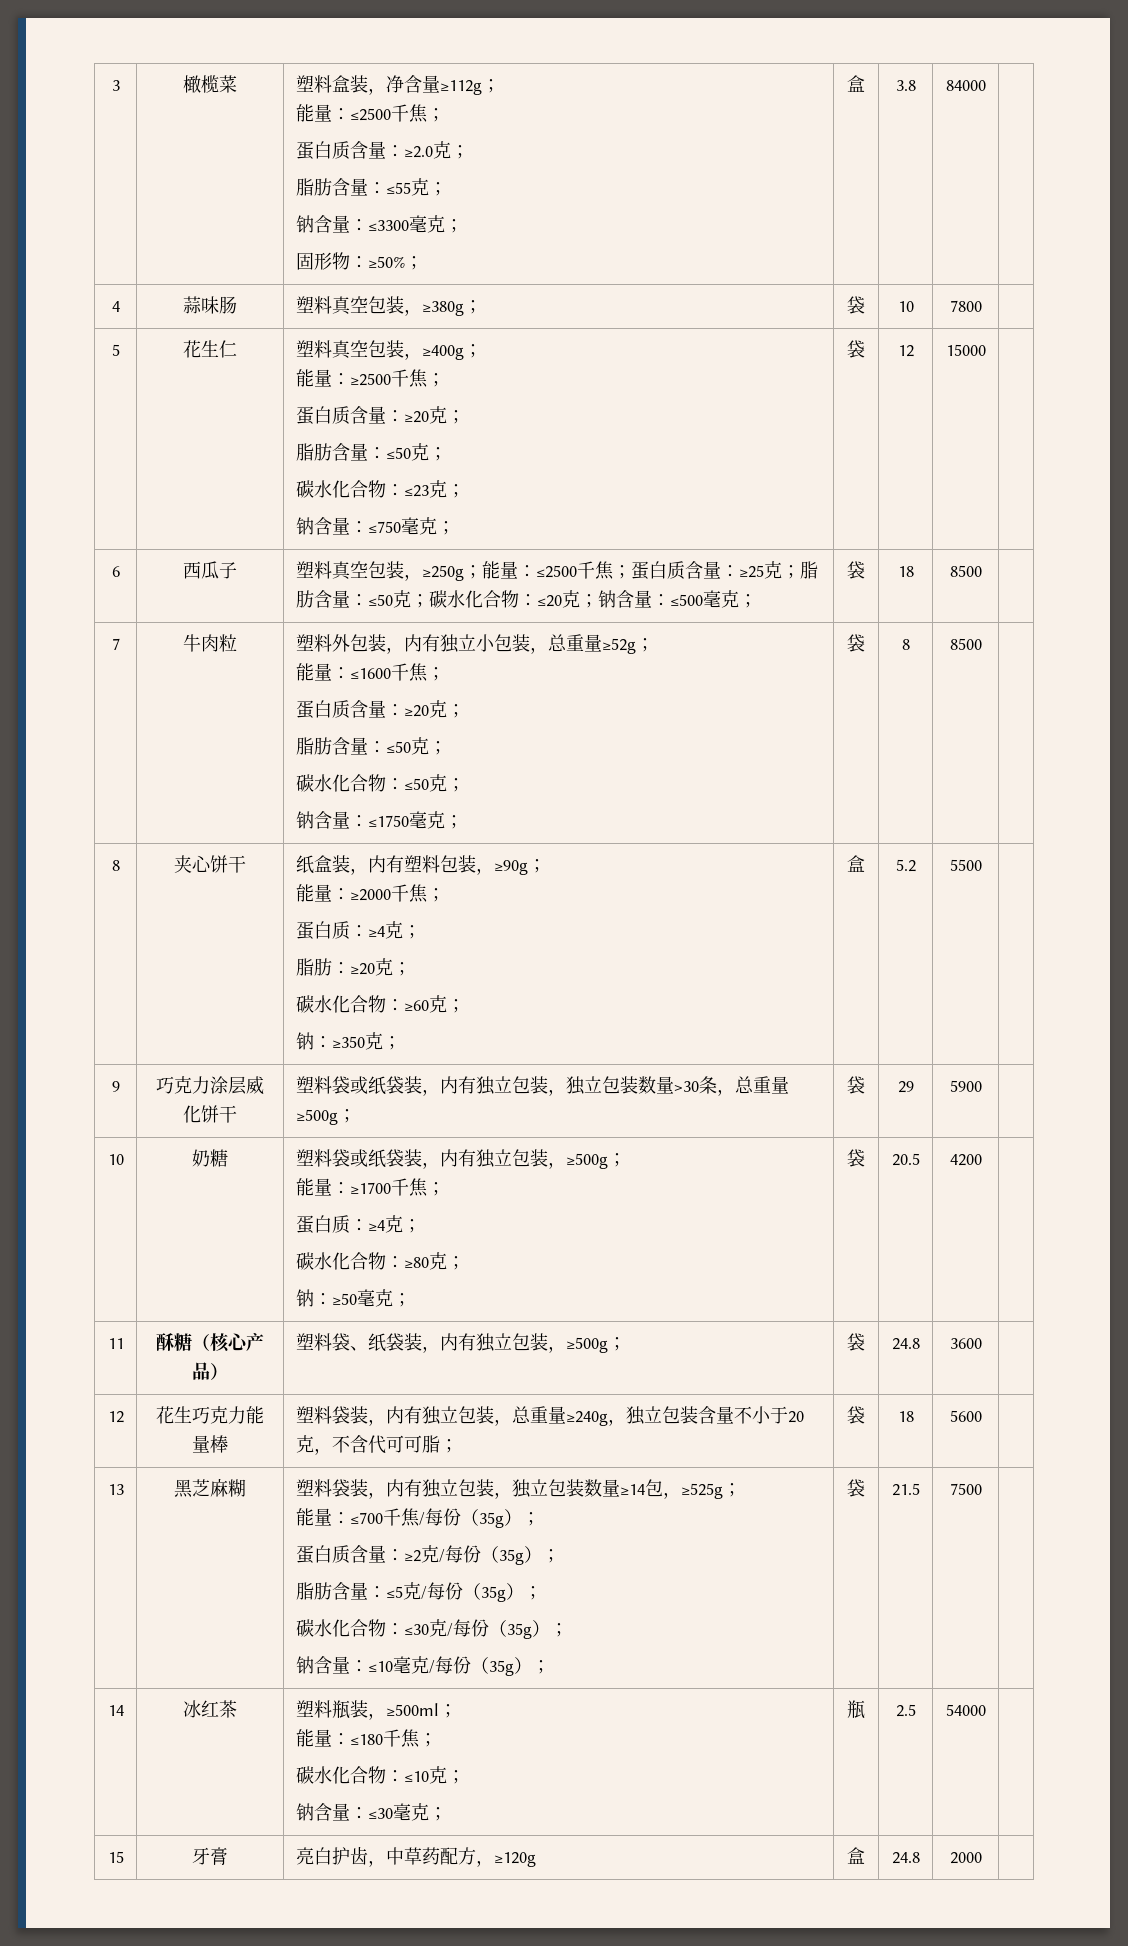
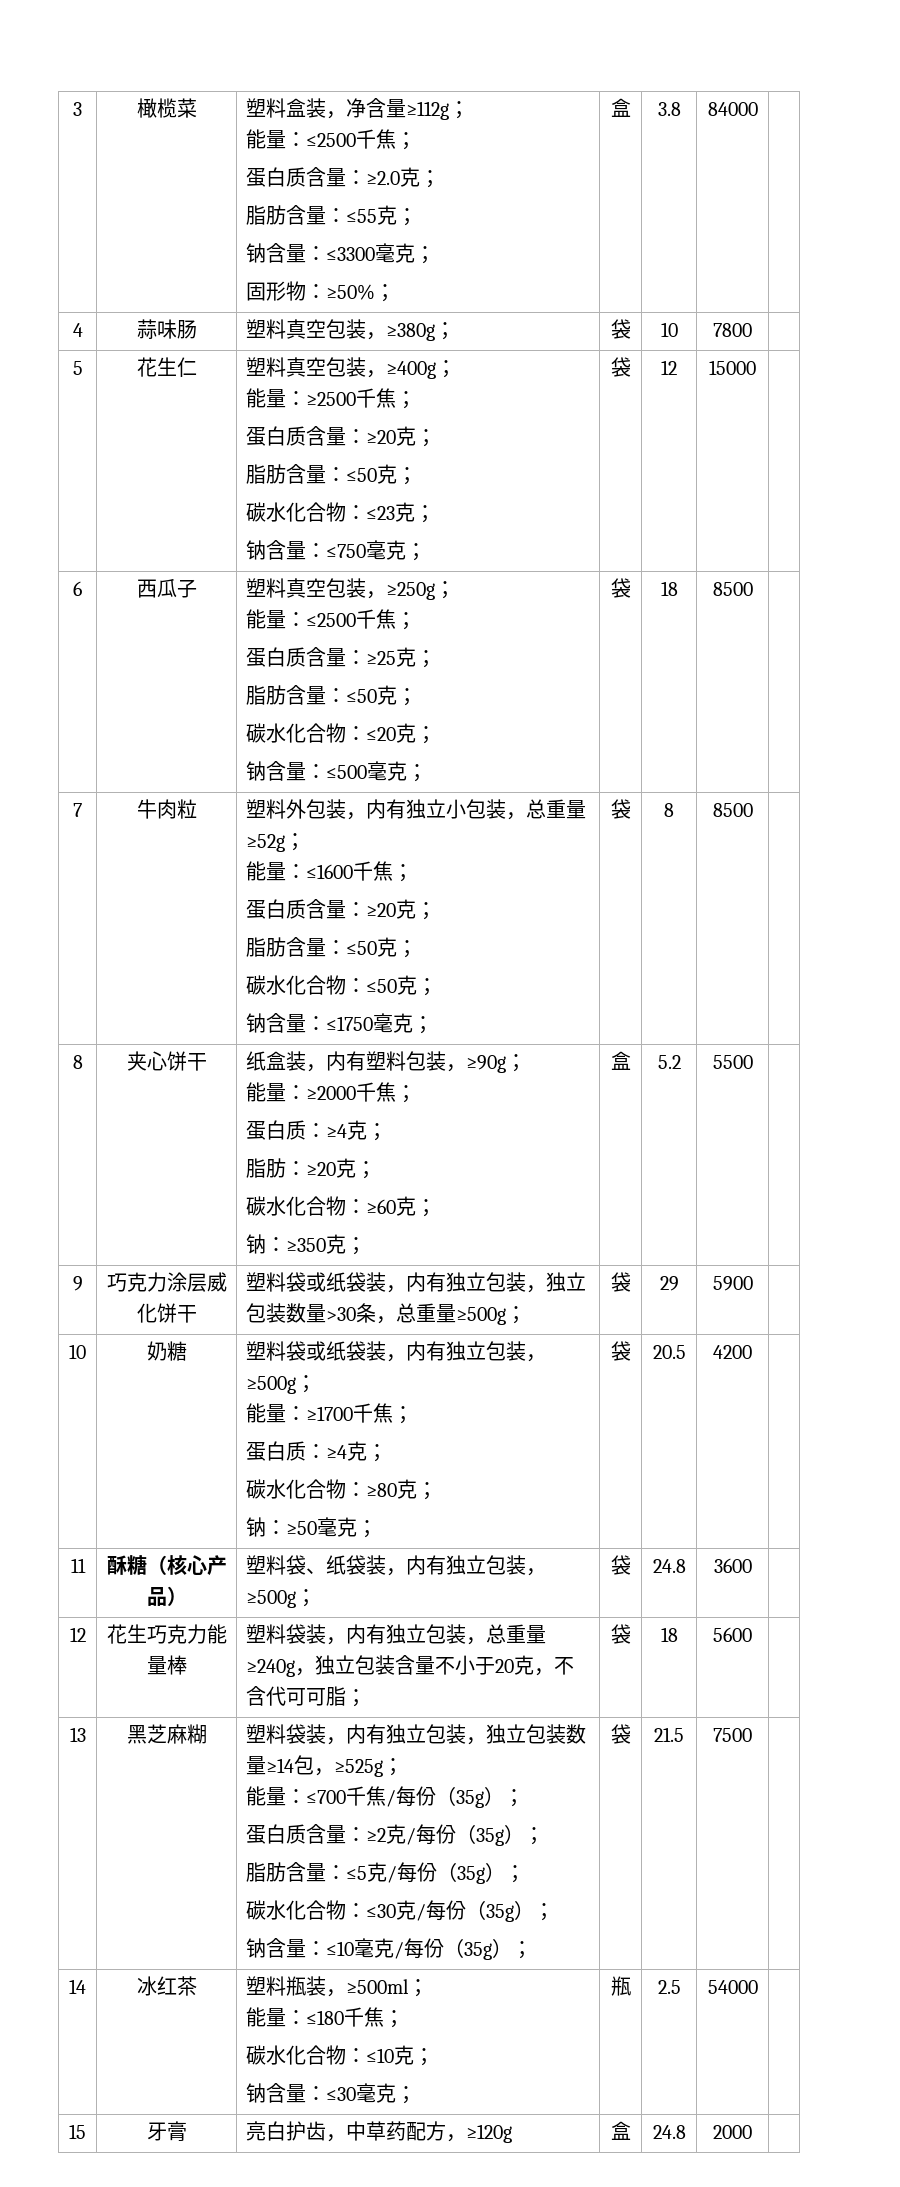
[481,561,631,580] 能量：≤2500千焦； -> [246,609,417,630] // 能量：≤2500千焦； //
[799,561,818,579] [295,590,429,608] 脂肪含量：≤50克； -> [246,685,418,706] // 脂肪含量：≤50克； //
(598, 601) none -> (437, 735) //

